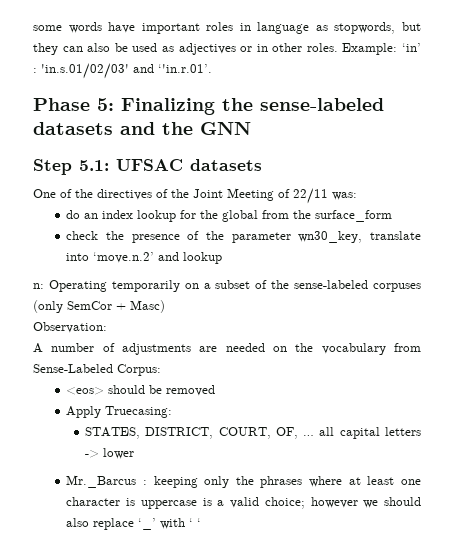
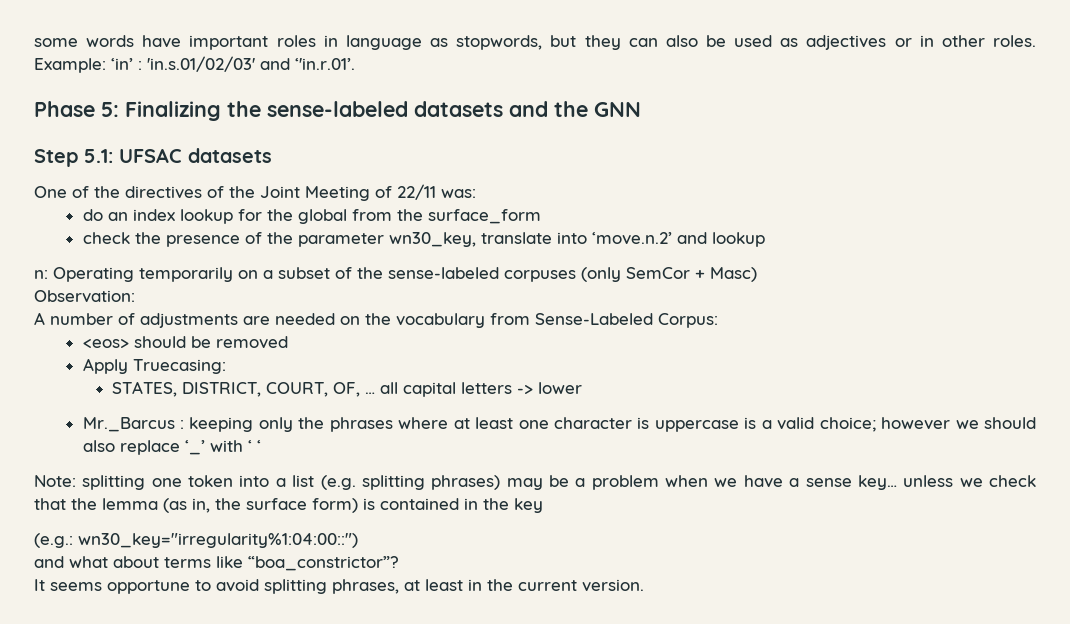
(202, 522) none -> [34,475,1036,490] [34,498,543,513] [34,533,358,548] [34,556,399,571] [34,579,644,594] // Note: splitting one token into a list (e.g. splitting phrases) may be a problem when we have a sense key… unless we check that the lemma (as in, the surface form) is contained in the key // (e.g.: wn30_key="irregularity%1:04:00::") // and what about terms like “boa_constrictor”? // It seems opportune to avoid splitting phrases, at least in the current version.

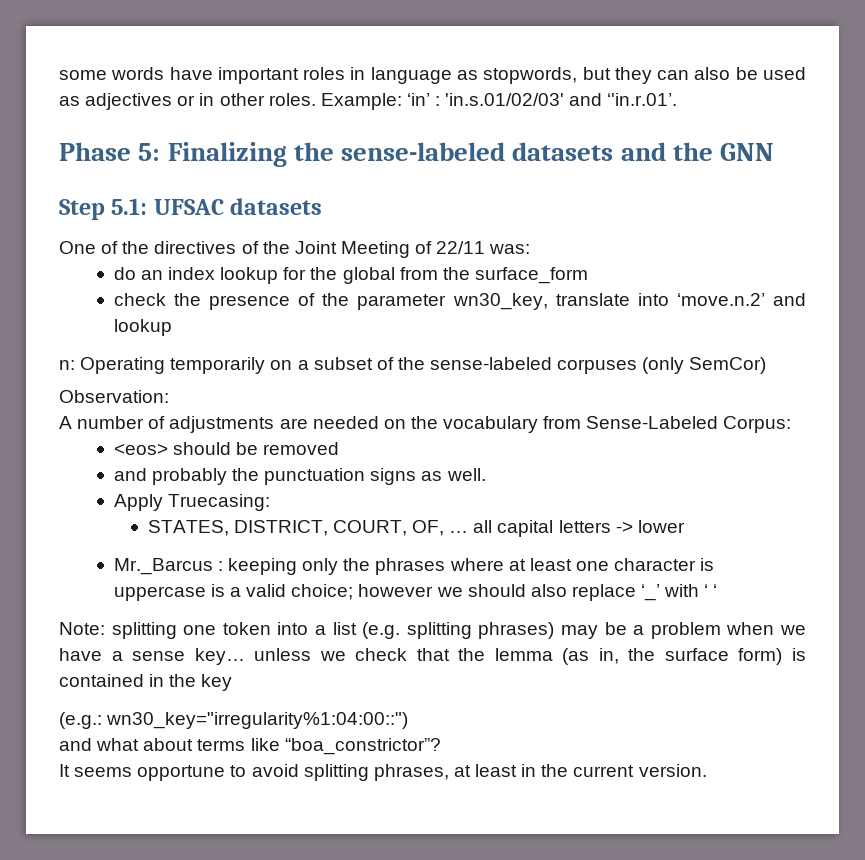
[626,267,757,282] SemCor + Masc) -> [689,357,767,374] SemCor)
(288, 342) none -> [113,468,486,485] // and probably the punctuation signs as well.

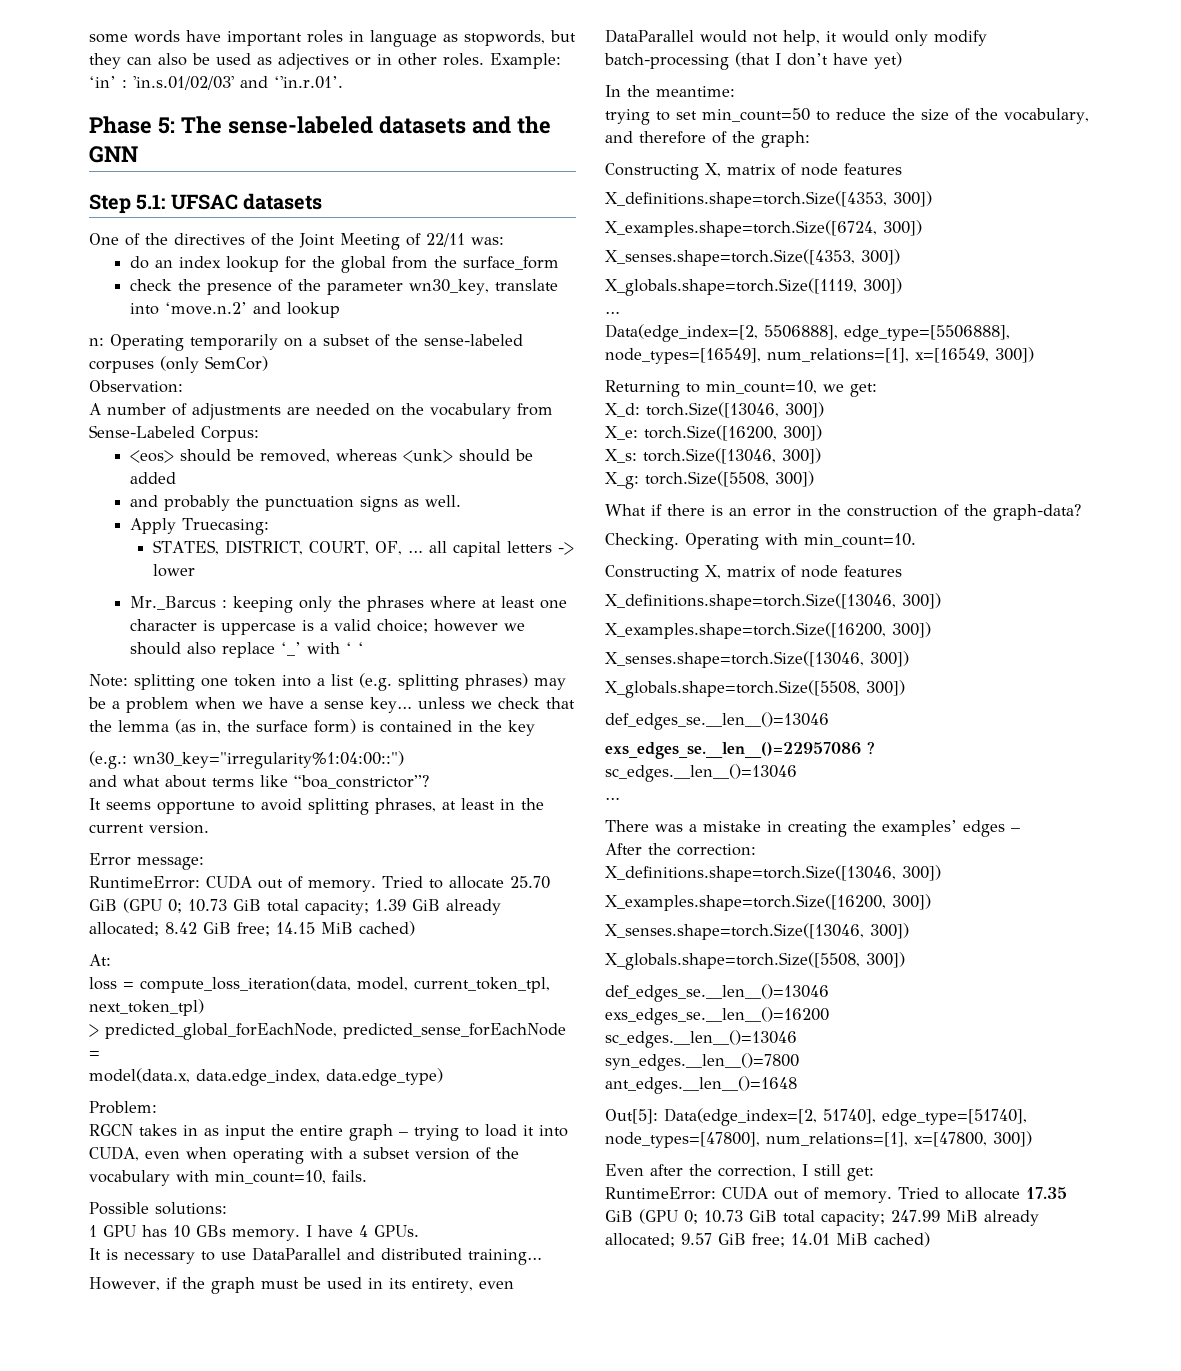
[167,142,334,167] Finalizing the -> [180,116,222,134] The
[263,442,340,455] removed -> [259,449,533,463] [129,472,176,484] removed, whereas <unk> should be added
(707, 770) none -> [89,853,204,870] [89,875,550,892] [89,898,501,915] [89,921,415,936] [89,954,111,966] [89,976,550,993] [89,999,204,1016] [89,1023,566,1040] [89,1051,100,1058] [89,1068,443,1086] [89,1101,157,1114] [89,1124,568,1141] [89,1146,519,1164] [89,1170,367,1186] [89,1202,227,1215] [89,1225,419,1241] [89,1247,542,1265] [89,1277,514,1294] [605,29,987,46] [604,52,902,70] [605,85,735,97] [605,108,1089,125] [605,131,810,148] [605,163,902,180] [605,191,932,208] [605,220,922,237] [605,249,900,266] [605,278,902,296] [605,311,620,314] [605,324,1010,342] [605,347,1034,364] [605,380,877,397] [605,402,824,418] [605,425,822,441] [605,448,821,464] [605,471,814,489] [605,504,1081,521] [605,533,916,550] [605,565,902,582] [605,593,941,610] [605,622,931,639] [605,651,909,668] [605,680,905,698] [605,712,829,730] [605,741,875,759] [605,764,797,782] [605,797,620,800] [605,820,1020,837] [605,843,756,856] [605,865,941,882] [605,894,931,911] [605,923,909,940] [605,952,905,970] [605,984,829,1002] [605,1007,829,1025] [605,1030,797,1048] [605,1053,799,1071] [605,1076,797,1094] [605,1108,1027,1126] [605,1131,1032,1148] [605,1164,874,1181] [605,1186,1067,1203] [605,1209,1039,1226] [605,1232,930,1247] // Error message: // RuntimeError: CUDA out of memory. Tried to allocate 25.70 GiB (GPU 0; 10.73 GiB total capacity; 1.39 GiB already allocated; 8.42 GiB free; 14.15 MiB cached) // At: // loss = compute_loss_iteration(data, model, current_token_tpl, next_token_tpl) // > predicted_global_forEachNode, predicted_sense_forEachNode = // model(data.x, data.edge_index, data.edge_type) // Problem: // RGCN takes in as input the entire graph – trying to load it into CUDA, even when operating with a subset version of the vocabulary with min_count=10, fails. // Possible solutions: // 1 GPU has 10 GBs memory. I have 4 GPUs. // It is necessary to use DataParallel and distributed training… // However, if the graph must be used in its entirety, even DataParallel would not help, it would only modify batch-processing (that I don’t have yet) // In the meantime: // trying to set min_count=50 to reduce the size of the vocabulary, and therefore of the graph: // Constructing X, matrix of node features // X_definitions.shape=torch.Size([4353, 300]) // X_examples.shape=torch.Size([6724, 300]) // X_senses.shape=torch.Size([4353, 300]) // X_globals.shape=torch.Size([1119, 300]) // … // Data(edge_index=[2, 5506888], edge_type=[5506888], node_types=[16549], num_relations=[1], x=[16549, 300]) // Returning to min_count=10, we get: // X_d: torch.Size([13046, 300]) // X_e: torch.Size([16200, 300]) // X_s: torch.Size([13046, 300]) // X_g: torch.Size([5508, 300]) // What if there is an error in the construction of the graph-data? // Checking. Operating with min_count=10. // Constructing X, matrix of node features // X_definitions.shape=torch.Size([13046, 300]) // X_examples.shape=torch.Size([16200, 300]) // X_senses.shape=torch.Size([13046, 300]) // X_globals.shape=torch.Size([5508, 300]) // def_edges_se.__len__()=13046 // exs_edges_se.__len__()=22957086 ? // sc_edges.__len__()=13046 // … // There was a mistake in creating the examples’ edges – // After the correction: // X_definitions.shape=torch.Size([13046, 300]) // X_examples.shape=torch.Size([16200, 300]) // X_senses.shape=torch.Size([13046, 300]) // X_globals.shape=torch.Size([5508, 300]) // def_edges_se.__len__()=13046 // exs_edges_se.__len__()=16200 // sc_edges.__len__()=13046 // syn_edges.__len__()=7800 // ant_edges.__len__()=1648 // Out[5]: Data(edge_index=[2, 51740], edge_type=[51740], node_types=[47800], num_relations=[1], x=[47800, 300]) // Even after the correction, I still get: // RuntimeError: CUDA out of memory. Tried to allocate 17.35 GiB (GPU 0; 10.73 GiB total capacity; 247.99 MiB already allocated; 9.57 GiB free; 14.01 MiB cached)

